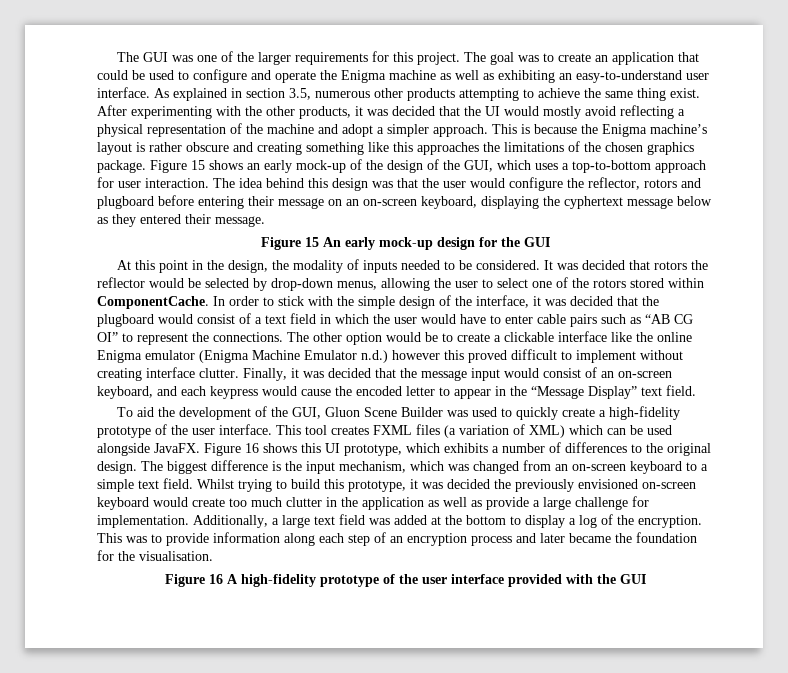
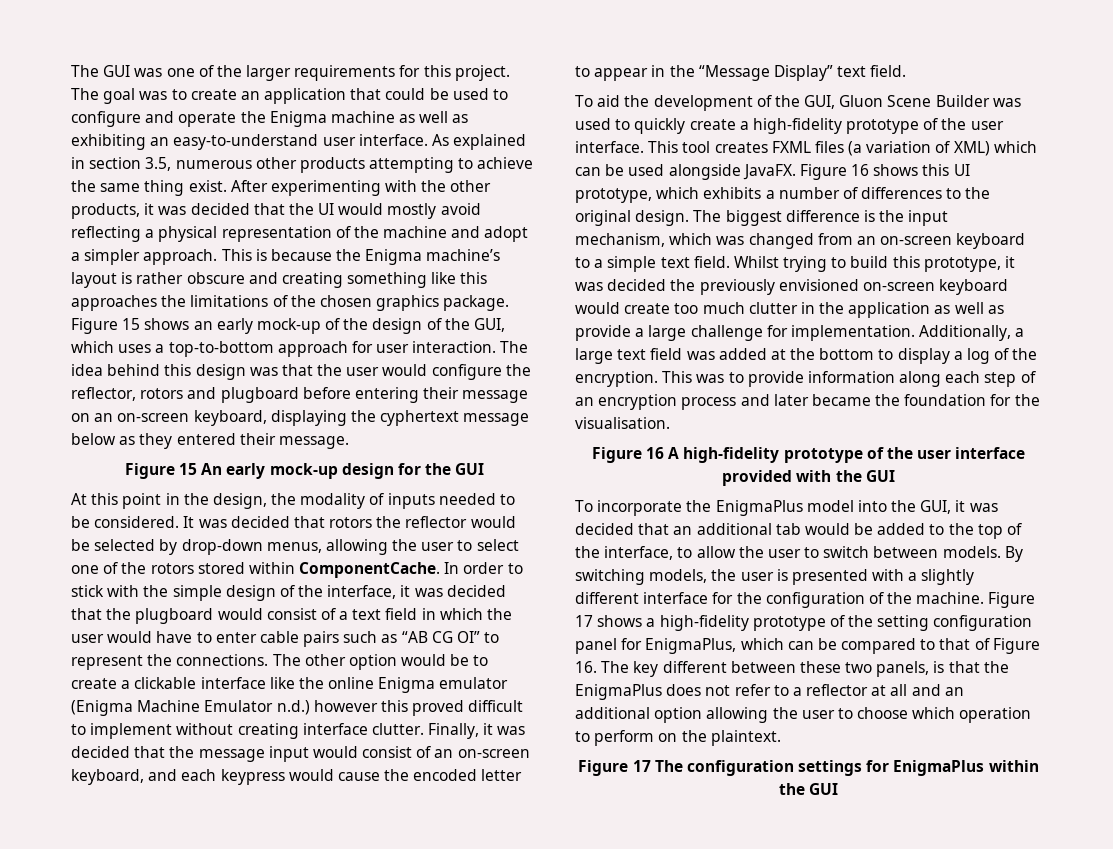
(646, 579) none -> [575,500,998,516] [575,523,1023,539] [575,546,1023,562] [575,569,975,585] [575,592,1036,608] [575,615,1033,631] [575,638,1040,654] [575,661,1009,677] [575,684,964,700] [575,707,1032,723] [575,730,781,746] [578,760,1039,776] [778,783,839,795] // To incorporate the EnigmaPlus model into the GUI, it was decided that an additional tab would be added to the top of the interface, to allow the user to switch between models. By switching models, the user is presented with a slightly different interface for the configuration of the machine. Figure 17 shows a high-fidelity prototype of the setting configuration panel for EnigmaPlus, which can be compared to that of Figure 16. The key different between these two panels, is that the EnigmaPlus does not refer to a reflector at all and an additional option allowing the user to choose which operation to perform on the plaintext. // Figure 17 The configuration settings for EnigmaPlus within the GUI

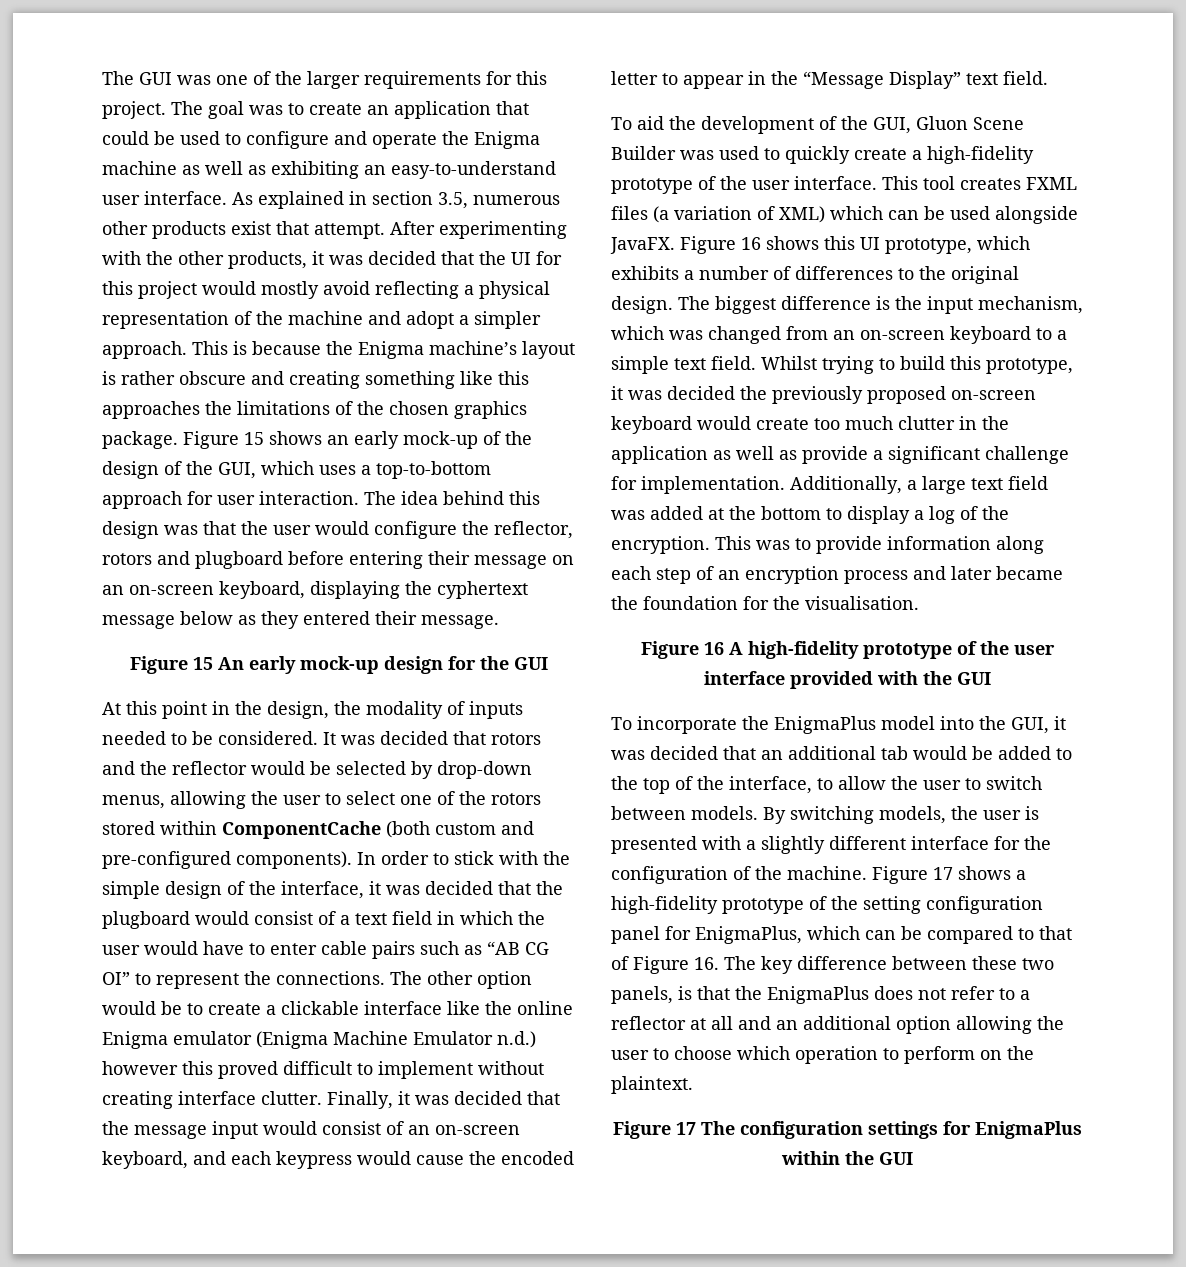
[369,157,534,173] [71,180,227,196] attempting to achieve the same thing exist. -> [231,221,385,239] exist that attempt.
(335, 209) none -> [536,251,562,265] [102,281,197,299] for this project
(373, 522) none -> [102,761,135,775] and
[299,562,441,578] ComponentCache. -> [222,821,534,839] [102,851,352,869] ComponentCache (both custom and pre-configured components).
[778,279,859,291] envisioned -> [867,386,946,404] proposed
[648,325,687,341] large -> [888,446,980,464] significant
[662,661,727,673] different -> [797,956,887,970] difference

